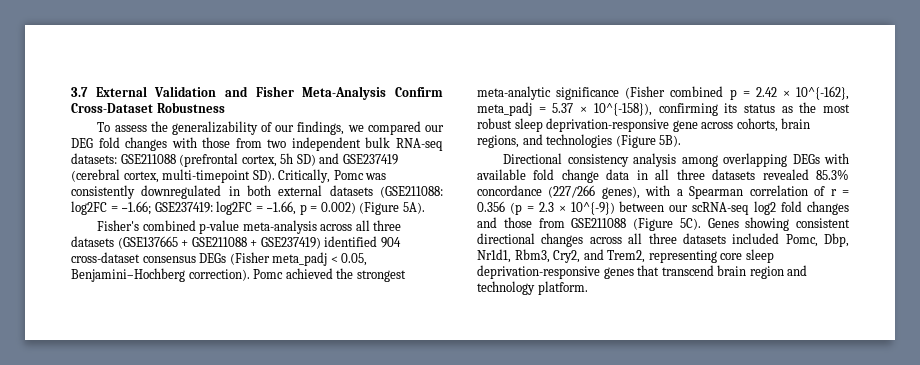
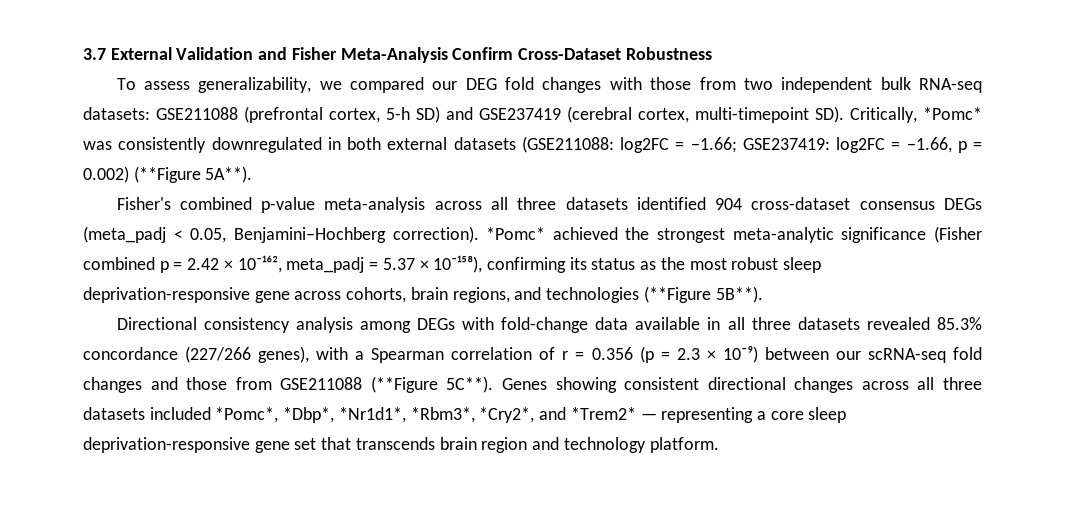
[150,121,345,135] the generalizability of our findings, -> [198,77,312,93] generalizability,
[280,153,294,164] 5h -> [386,107,410,120] 5-h
[333,170,364,180] Pomc -> [923,107,982,120] *Pomc*
[359,202,425,215] (Figure 5A). -> [133,166,253,183] (**Figure 5A**).
[117,236,321,249] (GSE137665 + GSE211088 + GSE237419) -> (628, 203) none
[229,252,328,266] (Fisher meta_padj -> [83,226,166,243] (meta_padj
[253,269,284,279] Pomc -> [486,227,546,240] *Pomc*
[796,86,849,100] 10^{-162}, -> [237,255,282,273] 10⁻¹⁶²,
[593,103,652,116] 10^{-158}), -> [433,255,483,273] 10⁻¹⁵⁸),
[615,135,682,148] (Figure 5B). -> [643,286,763,303] (**Figure 5B**).
[723,153,788,167] overlapping -> (411, 327) none
[477,169,630,183] available fold change data -> [501,317,701,333] fold-change data available
[570,202,615,215] 10^{-9}) -> [722,345,758,363] 10⁻⁹)
[754,201,777,215] log2 -> (946, 355) none
[633,218,701,231] (Figure 5C). -> [370,376,494,393] (**Figure 5C**).
[785,233,849,247] [477,249,774,263] [477,265,714,279] Pomc, Dbp, Nr1d1, Rbm3, Cry2, and Trem2, representing core sleep deprivation-responsive genes that transcend -> [215,407,847,423] [83,437,435,453] *Pomc*, *Dbp*, *Nr1d1*, *Rbm3*, *Cry2*, and *Trem2* — representing a core sleep deprivation-responsive gene set that transcends

